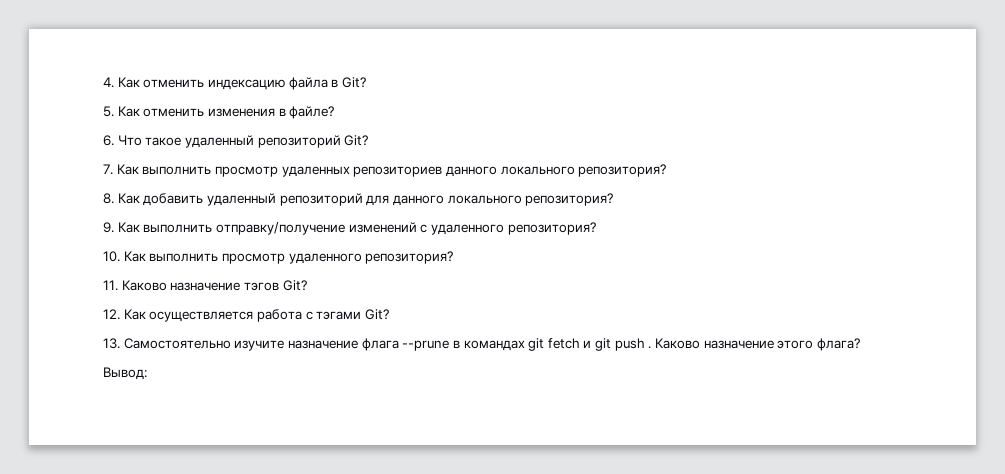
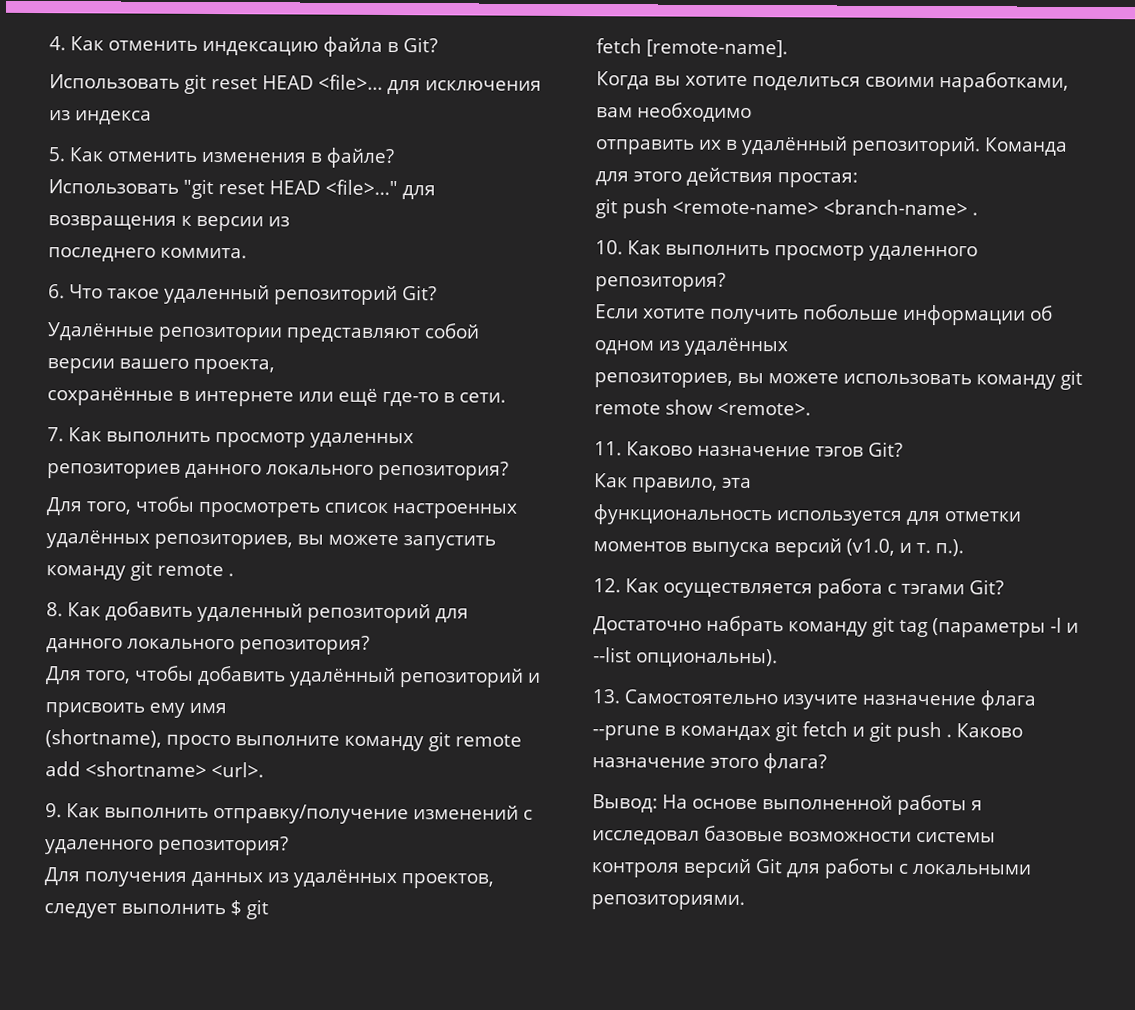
(366, 82) none -> [49,73,542,95] [49,110,152,125] // Использовать git reset HEAD <file>... для исключения из индекса
(335, 112) none -> [48,178,436,200] [48,215,290,232] [48,247,247,262] // Использовать "git reset HEAD <file>..." для возвращения к версии из // последнего коммита.
(369, 140) none -> [47,322,480,344] [47,358,275,375] [47,387,506,407] // Удалённые репозитории представляют собой версии вашего проекта, // сохранённые в интернете или ещё где-то в сети.
(667, 170) none -> [46,496,518,519] [46,530,496,551] [46,560,234,581] // Для того, чтобы просмотреть список настроенных удалённых репозиториев, вы можете запустить команду git remote .
(614, 199) none -> [45,665,541,688] [45,702,227,718] [45,729,522,752] [45,761,264,778] // Для того, чтобы добавить удалённый репозиторий и присвоить ему имя // (shortname), просто выполните команду git remote add <shortname> <url>.
(596, 228) none -> [44,867,494,889] [44,899,269,920] [596,38,788,58] [596,71,1069,93] [596,102,752,123] [595,135,1068,157] [595,167,858,188] [595,198,978,219] // Для получения данных из удалённых проектов, следует выполнить $ git // fetch [remote-name]. // Когда вы хотите поделиться своими наработками, вам необходимо // отправить их в удалённый репозиторий. Команда для этого действия простая: // git push <remote-name> <branch-name> .
(454, 257) none -> [595,304,1053,326] [594,337,788,357] [594,369,1083,390] [594,399,811,416] // Если хотите получить побольше информации об одном из удалённых // репозиториев, вы можете использовать команду git remote show <remote>.
(307, 285) none -> [594,473,752,493] [593,504,1021,526] [593,538,964,558] // Как правило, эта // функциональность используется для отметки моментов выпуска версий (v1.0, и т. п.).
(389, 314) none -> [593,615,1079,638] [593,647,778,668] // Достаточно набрать команду git tag (параметры -l и --list опциональны).
(147, 373) none -> [662,794,983,816] [592,825,996,845] [591,858,1031,879] [591,894,745,910] На основе выполненной работы я исследовал базовые возможности системы контроля версий Git для работы с локальными репозиториями.

